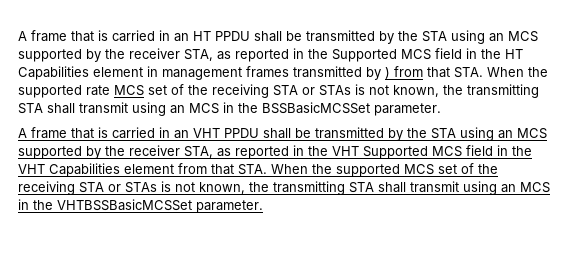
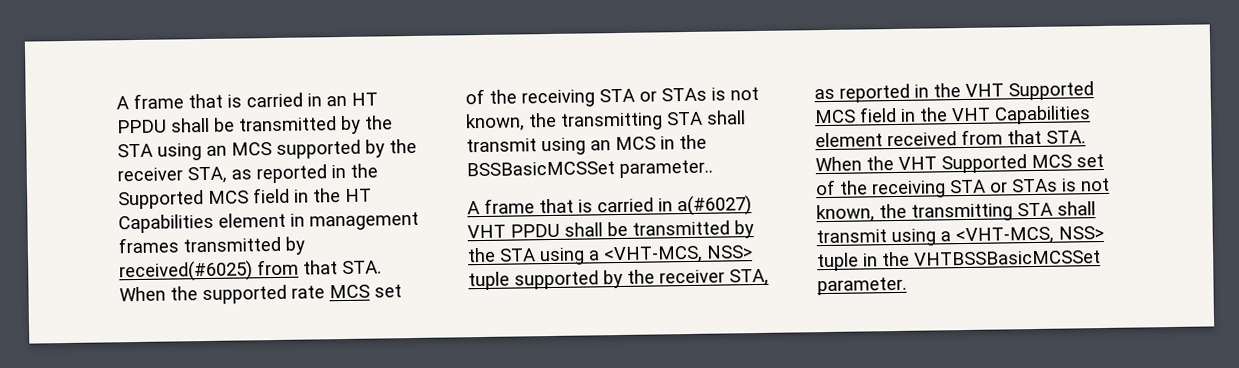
[385,67,390,79] ) -> [119,260,253,283] received(#6025)
[374,103,441,116] [18,127,189,139] parameter. // A frame that is carried in an -> [619,159,713,178] [467,195,752,217] parameter.. // A frame that is carried in a(#6027)
[498,128,547,139] an MCS -> [588,245,753,264] [468,271,510,291] a <VHT-MCS, NSS> tuple
[178,163,400,177] from that STA. When the supported -> [887,129,1086,147] [815,154,1027,174] received from that STA. When the VHT Supported
[501,182,550,193] an MCS -> [940,225,1104,245] [817,252,859,272] a <VHT-MCS, NSS> tuple

